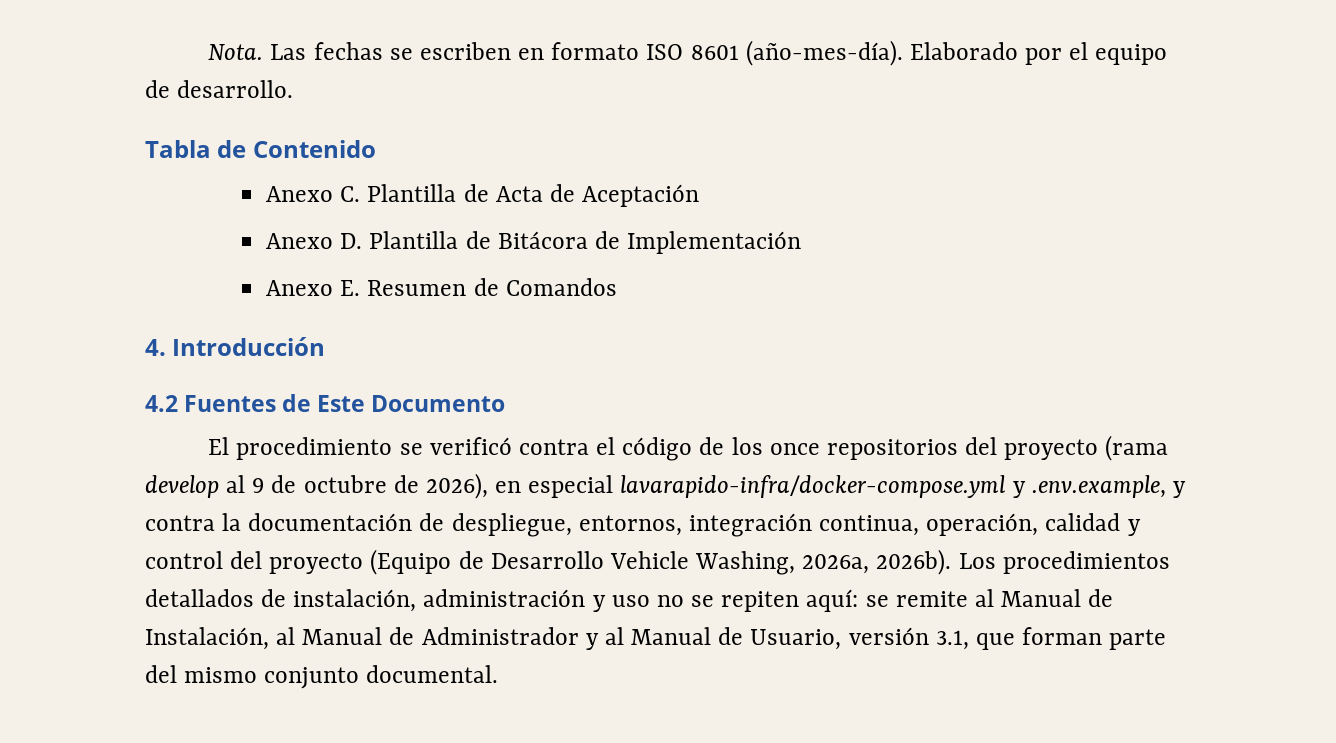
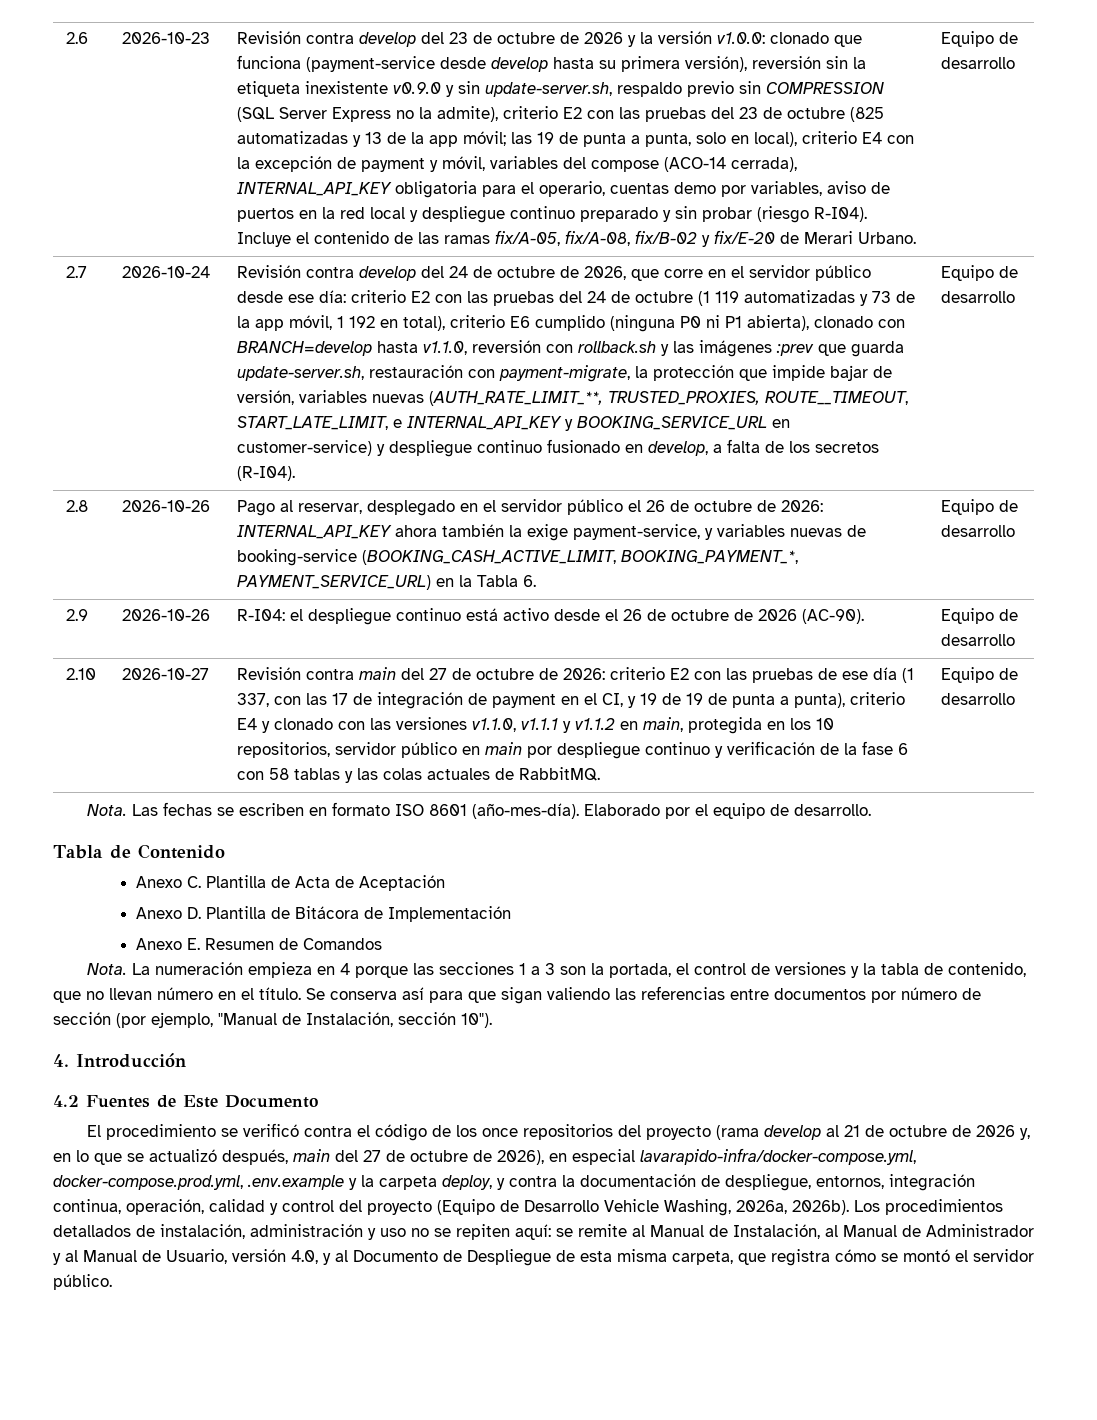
(208, 52) none -> [65,32,88,44] [121,32,210,44] [236,31,862,47] [236,55,866,72] [236,81,884,97] [236,106,884,122] [236,131,914,147] [236,156,797,172] [236,181,890,198] [236,206,867,223] [236,230,916,247] [940,31,1018,47] [940,57,1015,69] [65,266,87,278] [121,266,210,278] [236,265,871,281] [236,290,915,306] [236,315,905,332] [236,340,904,357] [236,365,892,382] [236,390,908,406] [236,416,790,431] [236,439,879,457] [236,466,295,481] [940,265,1018,281] [940,291,1015,303] [65,500,88,512] [121,500,210,512] [236,499,823,516] [236,524,866,541] [236,549,798,566] [236,575,536,590] [940,499,1018,515] [940,525,1015,537] [65,609,88,621] [121,609,210,621] [236,608,864,625] [940,608,1018,624] [940,634,1015,646] [65,668,96,680] [121,668,209,680] [236,667,914,683] [236,692,905,709] [236,717,834,734] [236,741,908,759] [236,767,600,783] [940,667,1018,683] [940,693,1015,705] 2.6 | 2026-10-23 | Revisión contra develop del 23 de octubre de 2026 y la versión v1.0.0: clonado que funciona (payment-service desde develop hasta su primera versión), reversión sin la etiqueta inexistente v0.9.0 y sin update-server.sh, respaldo previo sin COMPRESSION (SQL Server Express no la admite), criterio E2 con las pruebas del 23 de octubre (825 automatizadas y 13 de la app móvil; las 19 de punta a punta, solo en local), criterio E4 con la excepción de payment y móvil, variables del compose (ACO-14 cerrada), INTERNAL_API_KEY obligatoria para el operario, cuentas demo por variables, aviso de puertos en la red local y despliegue continuo preparado y sin probar (riesgo R-I04). Incluye el contenido de las ramas fix/A-05, fix/A-08, fix/B-02 y fix/E-20 de Merari Urbano. | Equipo de desarrollo // 2.7 | 2026-10-24 | Revisión contra develop del 24 de octubre de 2026, que corre en el servidor público desde ese día: criterio E2 con las pruebas del 24 de octubre (1 119 automatizadas y 73 de la app móvil, 1 192 en total), criterio E6 cumplido (ninguna P0 ni P1 abierta), clonado con BRANCH=develop hasta v1.1.0, reversión con rollback.sh y las imágenes :prev que guarda update-server.sh, restauración con payment-migrate, la protección que impide bajar de versión, variables nuevas (AUTH_RATE_LIMIT_**, TRUSTED_PROXIES, ROUTE__TIMEOUT, START_LATE_LIMIT, e INTERNAL_API_KEY y BOOKING_SERVICE_URL en customer-service) y despliegue continuo fusionado en develop, a falta de los secretos (R-I04). | Equipo de desarrollo // 2.8 | 2026-10-26 | Pago al reservar, desplegado en el servidor público el 26 de octubre de 2026: INTERNAL_API_KEY ahora también la exige payment-service, y variables nuevas de booking-service (BOOKING_CASH_ACTIVE_LIMIT, BOOKING_PAYMENT_*, PAYMENT_SERVICE_URL) en la Tabla 6. | Equipo de desarrollo // 2.9 | 2026-10-26 | R-I04: el despliegue continuo está activo desde el 26 de octubre de 2026 (AC-90). | Equipo de desarrollo // 2.10 | 2026-10-27 | Revisión contra main del 27 de octubre de 2026: criterio E2 con las pruebas de ese día (1 337, con las 17 de integración de payment en el CI, y 19 de 19 de punta a punta), criterio E4 y clonado con las versiones v1.1.0, v1.1.1 y v1.1.2 en main, protegida en los 10 repositorios, servidor público en main por despliegue continuo y verificación de la fase 6 con 58 tablas y las colas actuales de RabbitMQ. | Equipo de desarrollo //
(617, 287) none -> [86,962,1026,978] [53,986,981,1004] [53,1012,492,1028] // Nota. La numeración empieza en 4 porque las secciones 1 a 3 son la portada, el control de versiones y la tabla de contenido, que no llevan número en el título. Se conserva así para que sigan valiendo las referencias entre documentos por número de sección (por ejemplo, "Manual de Instalación, sección 10").
[252,478,265,493] 9 -> [843,1125,1030,1140] [53,1149,381,1165] 21 de octubre de 2026 y, en lo que se actualizó después, main del 27
[620,475,1166,498] lavarapido-infra/docker-compose.yml y .env.example, -> [640,1148,916,1165] [53,1175,492,1190] lavarapido-infra/docker-compose.yml, docker-compose.prod.yml, .env.example y la carpeta deploy,
[935,627,1167,650] [145,665,499,689] 3.1, que forman parte del mismo conjunto documental. -> [291,1249,1034,1266] [53,1274,112,1290] 4.0, y al Documento de Despliegue de esta misma carpeta, que registra cómo se montó el servidor público.

